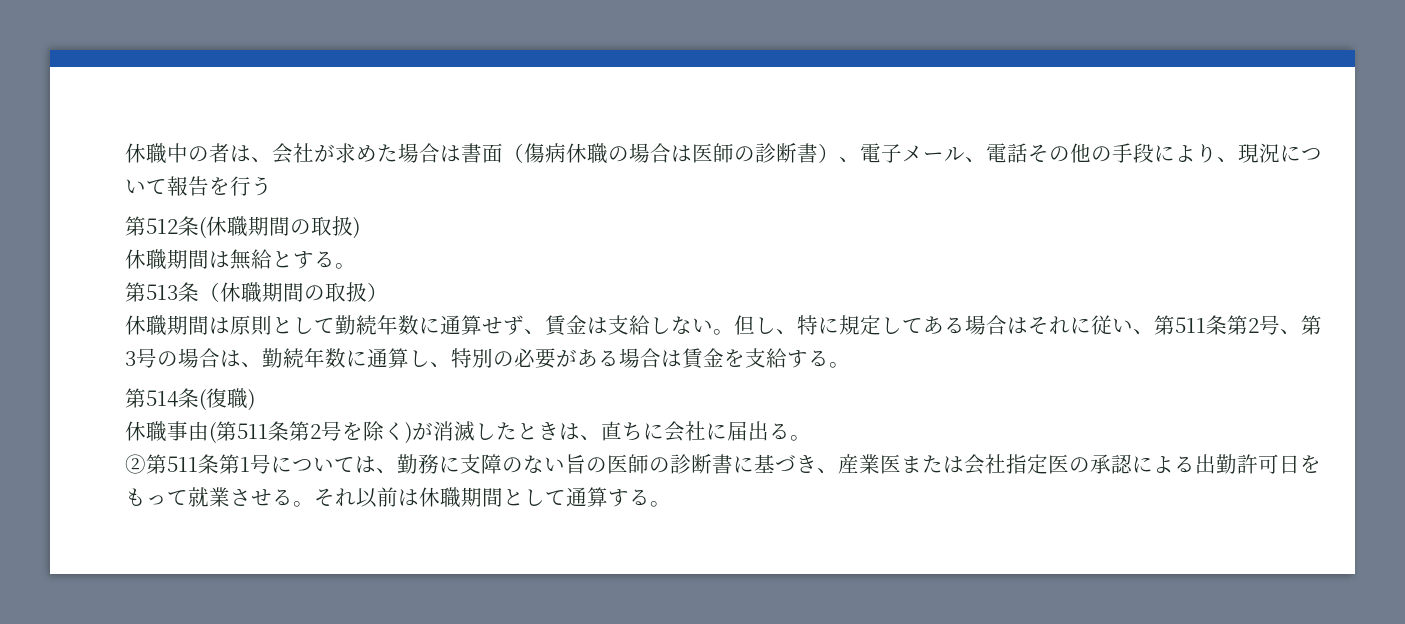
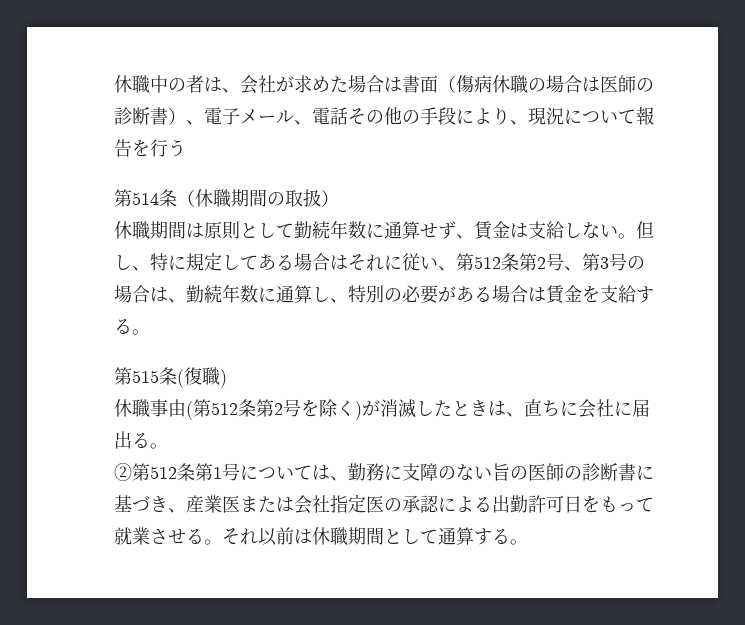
[146,216,360,239] [125,249,356,270] [125,282,178,302] 512条(休職期間の取扱) // 休職期間は無給とする。 // 第513 -> [132,192,159,205] 514
[1175,317,1206,333] 511 -> [474,256,501,269] 512
[146,390,178,407] 514 -> [132,370,159,383] 515
[237,423,268,439] 511 -> [211,402,238,415] 512
[167,456,198,472] 511 -> [150,466,177,479] 512

